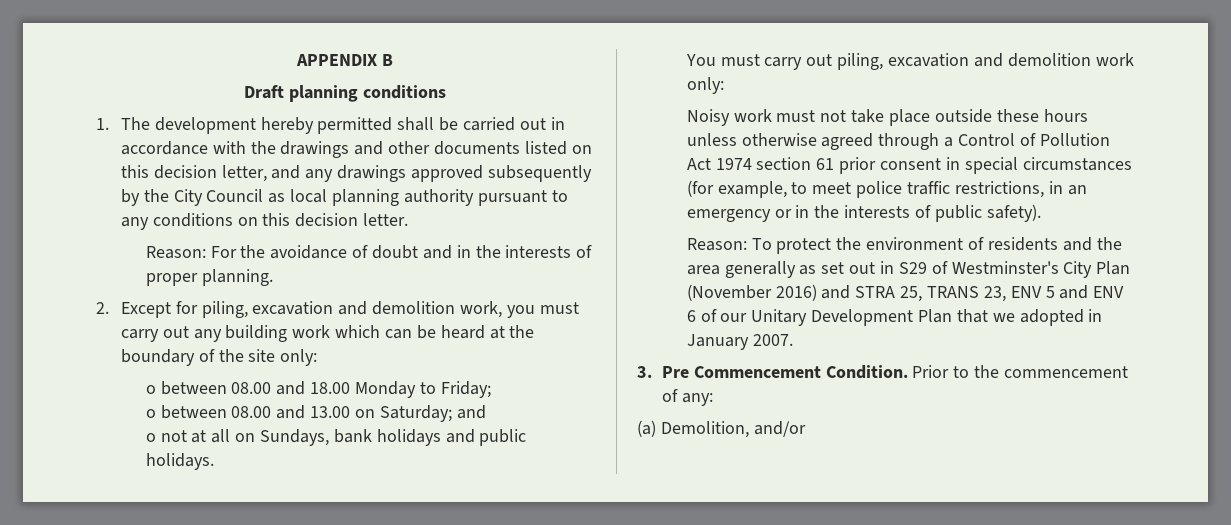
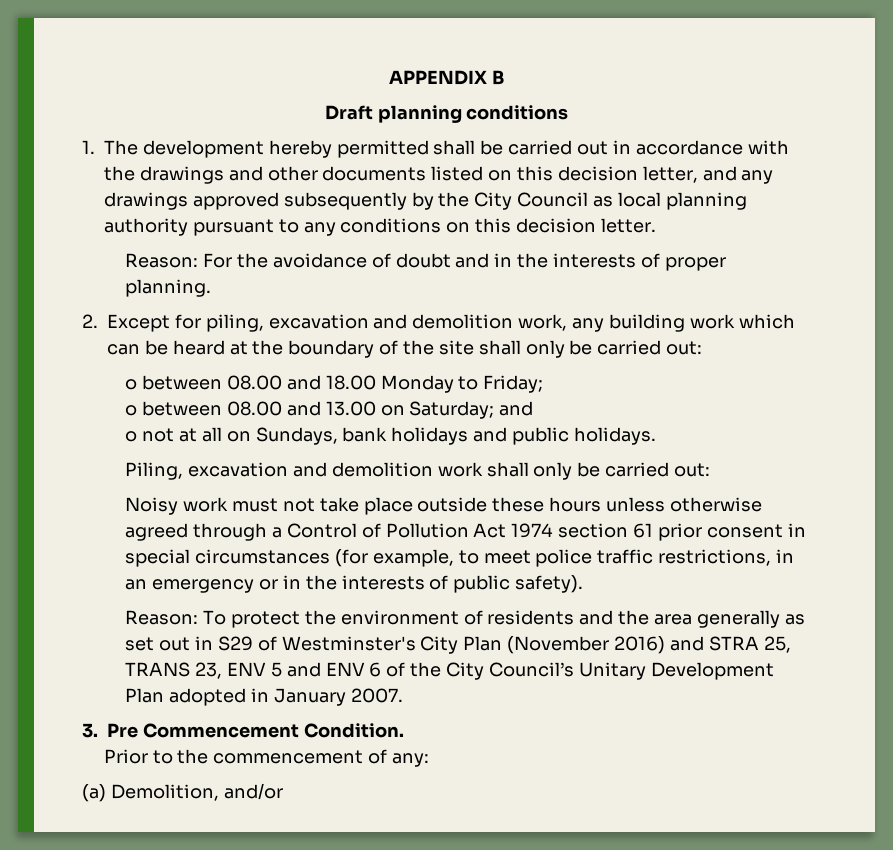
[506,302,579,318] [120,326,189,342] you must carry out -> (568, 322) none
[280,349,318,366] only: -> [478,340,703,358] shall only be carried out:
[685,53,1134,70] [686,77,724,94] You must carry out piling, excavation and demolition work only: -> [125,462,711,480] Piling, excavation and demolition work shall only be carried out:
[720,313,748,322] our -> [410,662,574,680] the City Council’s
[956,309,1015,323] that we -> (165, 695) none
(908, 372) none -> (404, 730) //

